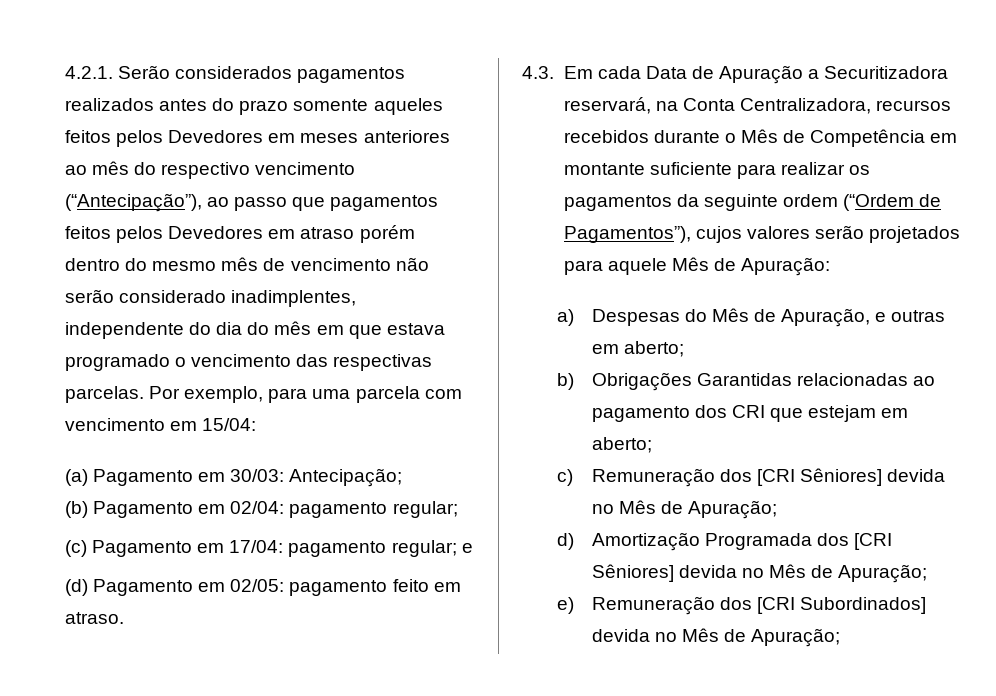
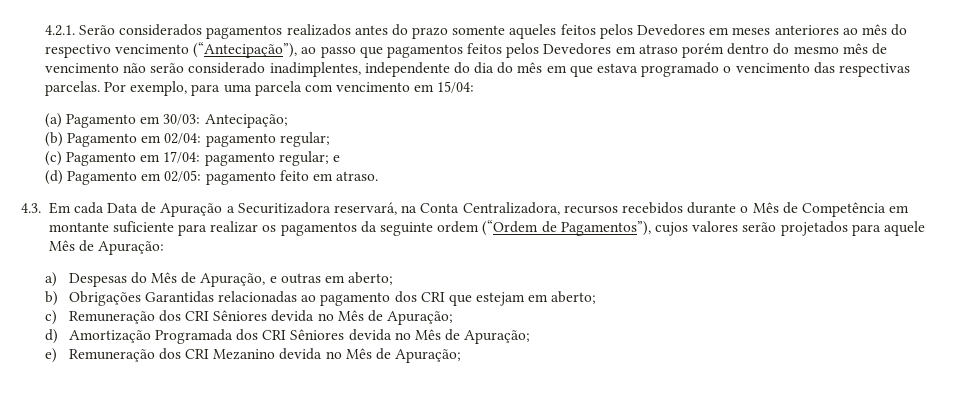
[756,468,883,486] [CRI Sêniores] -> [184,310,268,321] CRI Sêniores
[854,533,893,550] [591,564,674,582] [CRI Sêniores] -> [262,329,345,340] CRI Sêniores
[756,597,927,614] [CRI Subordinados] -> [184,349,276,360] CRI Mezanino

